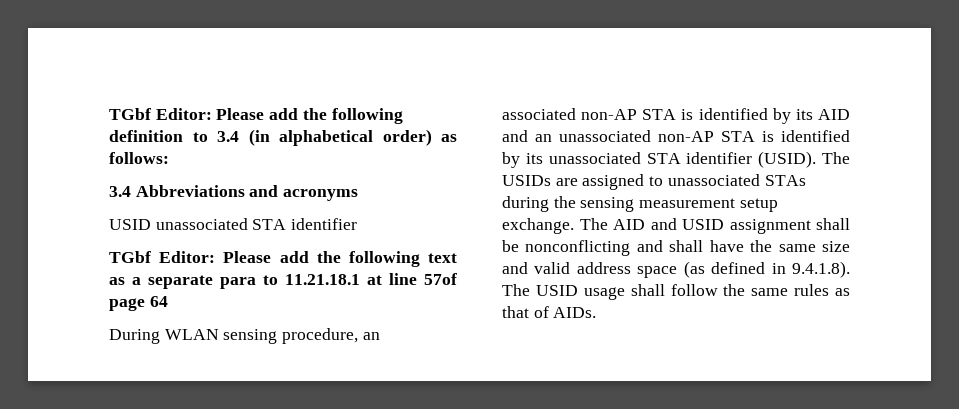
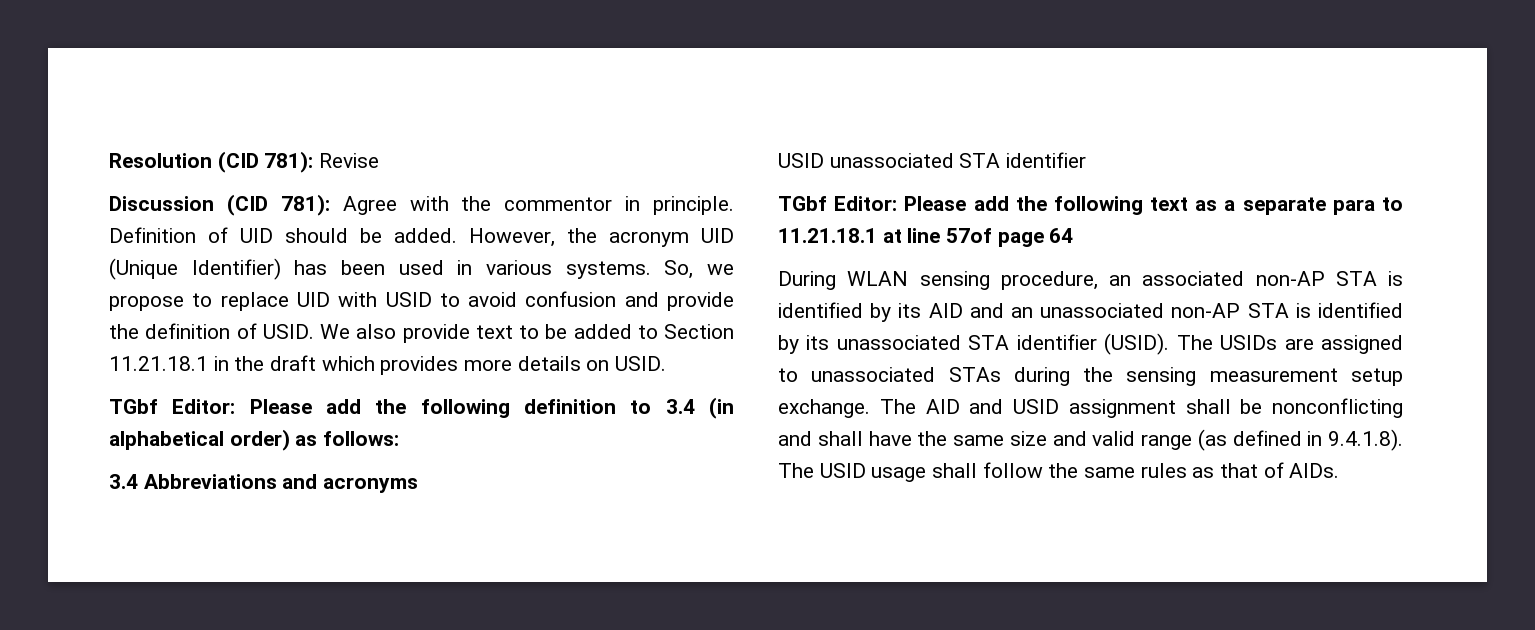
(109, 114) none -> [109,151,380,173] [109,194,734,216] [109,227,734,247] [109,258,734,280] [109,291,734,311] [109,323,734,343] [109,355,667,375] Resolution (CID 781): Revise // Discussion (CID 781): Agree with the commentor in principle. Definition of UID should be added. However, the acronym UID (Unique Identifier) has been used in various systems. So, we propose to replace UID with USID to avoid confusion and provide the definition of USID. We also provide text to be added to Section 11.21.18.1 in the draft which provides more details on USID. //
[576,262,678,278] address space -> [1141,434,1192,450] range

